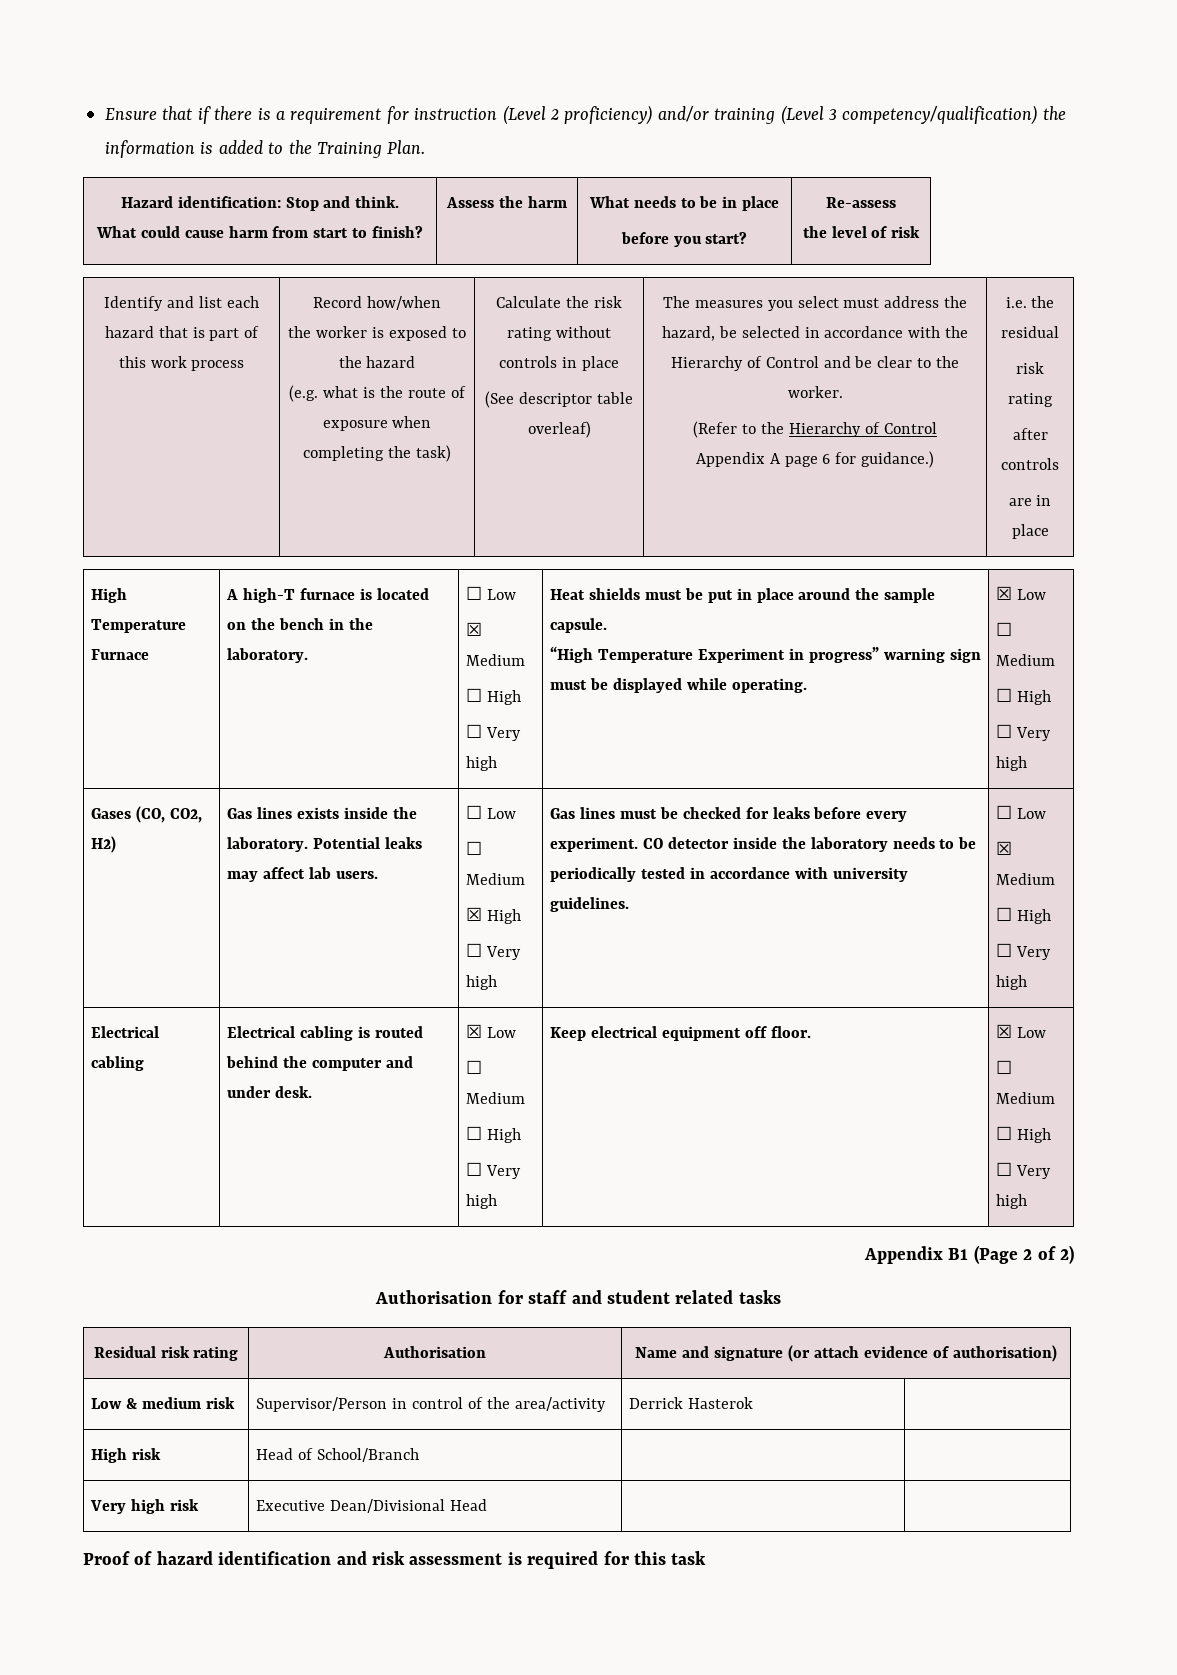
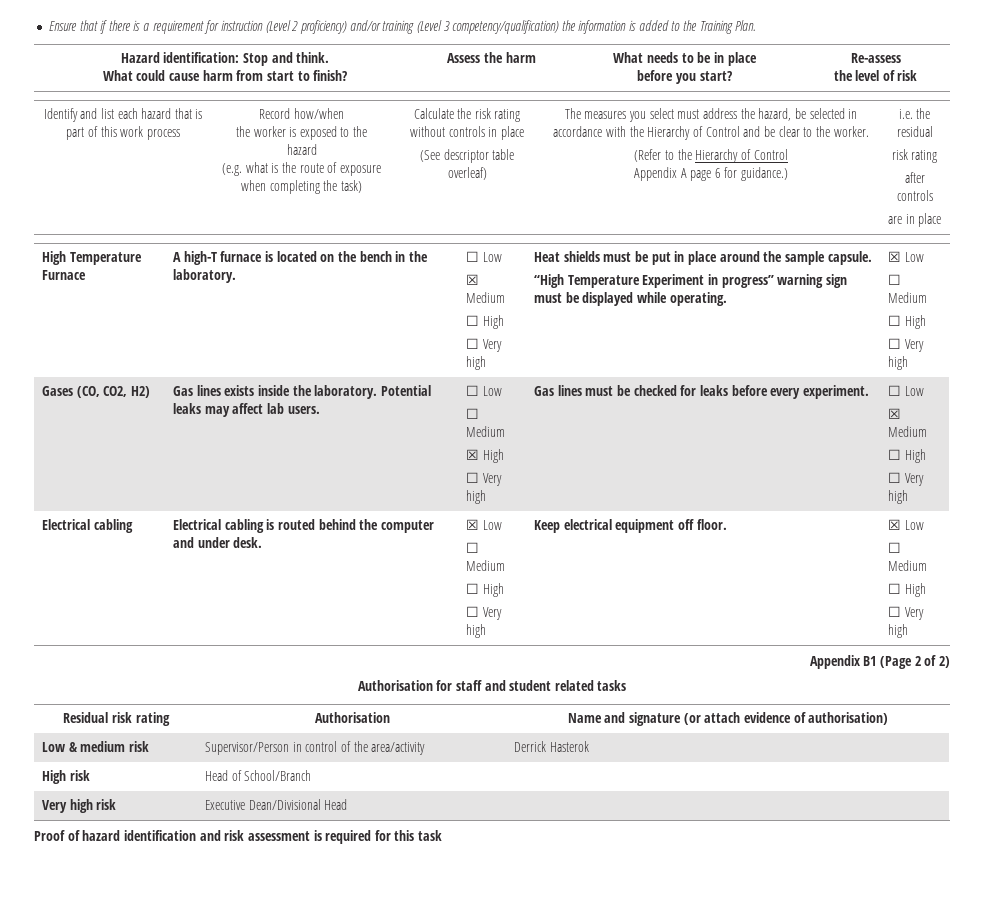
[643,837,977,852] [550,867,908,882] [550,897,630,912] CO detector inside the laboratory needs to be periodically tested in accordance with university guidelines. -> (869, 392) none

